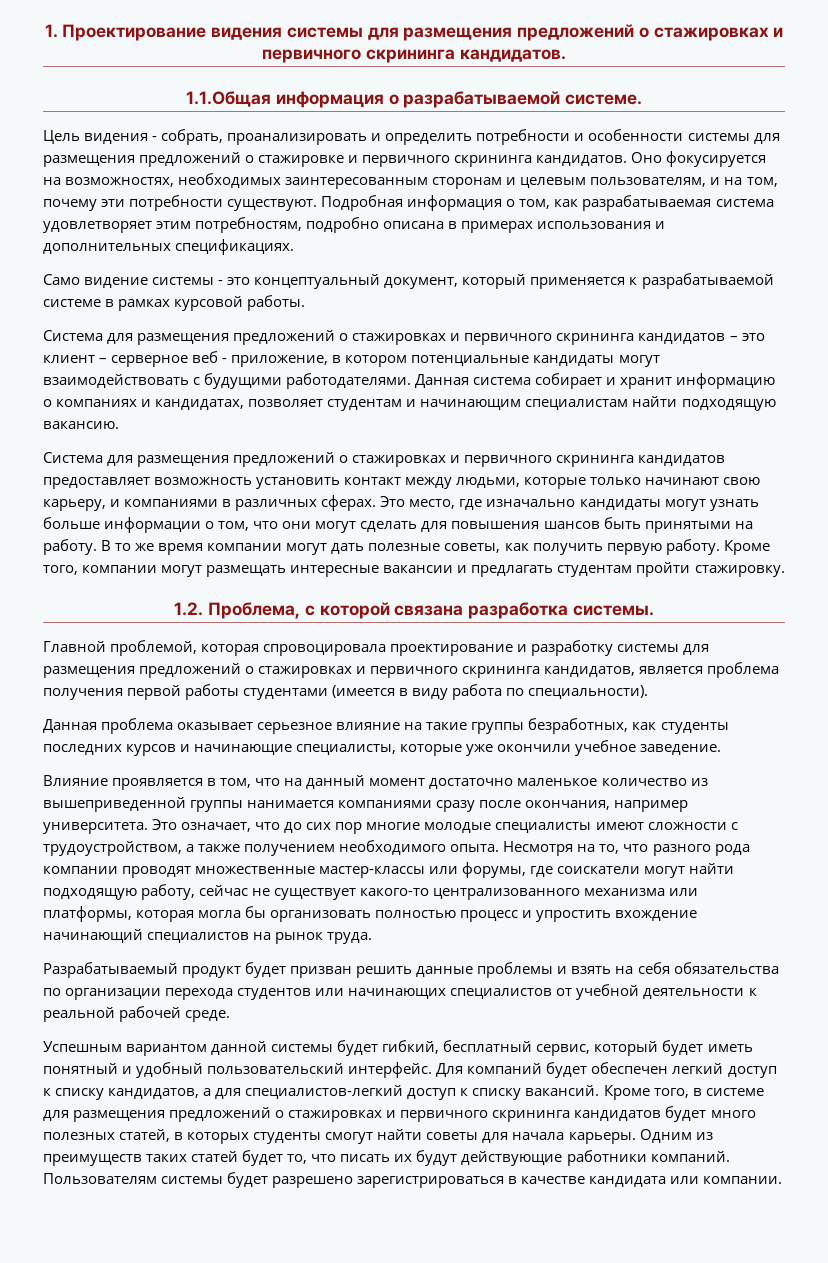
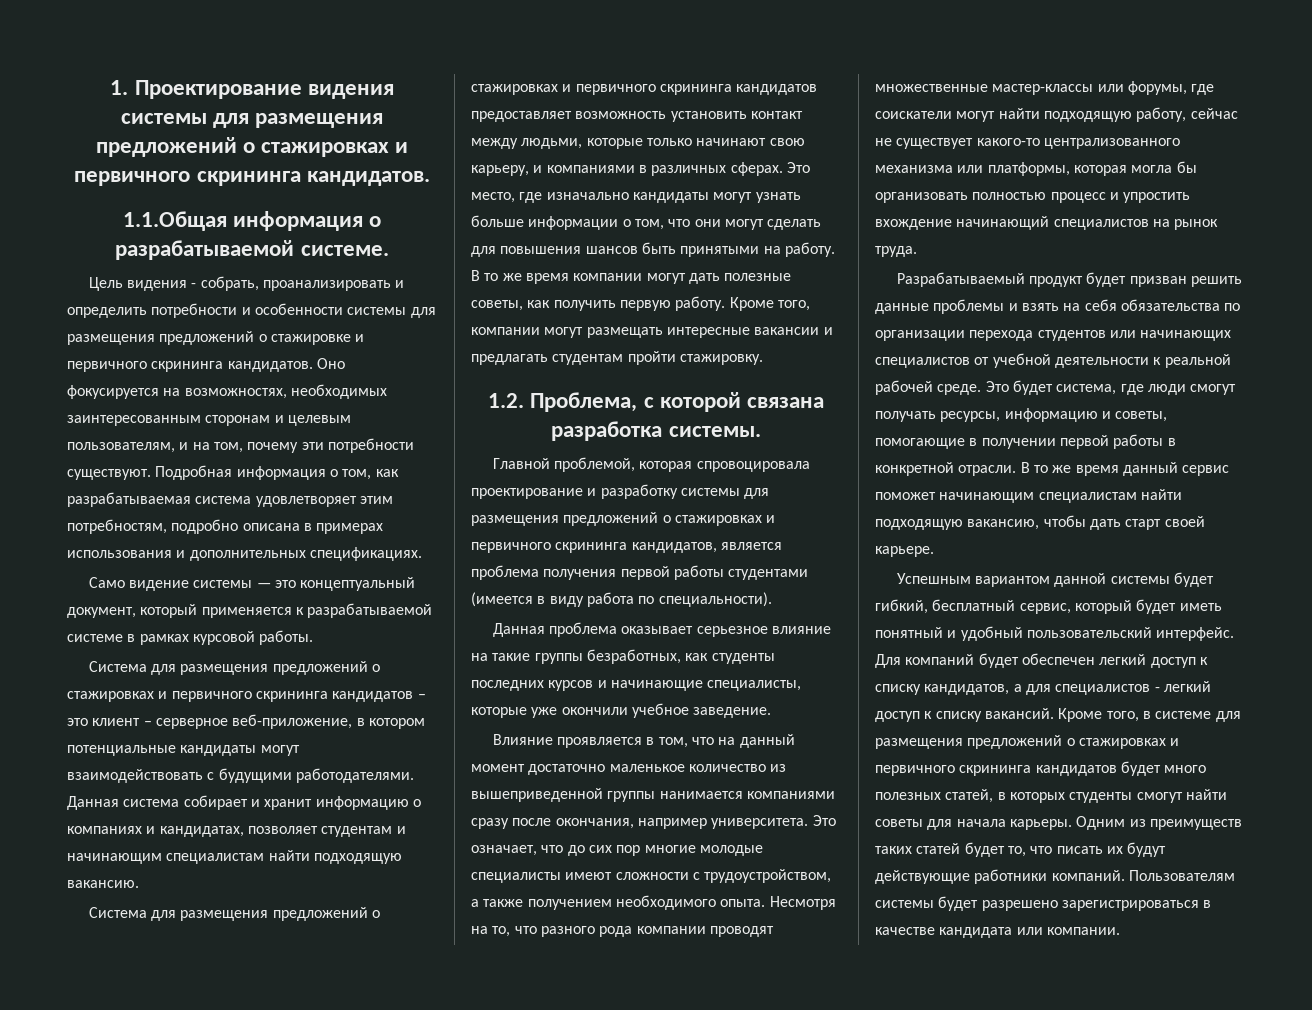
[218,280,224,285] - -> [256,583,271,588] —
[192,351,329,367] веб - приложение, -> [232,714,353,729] веб-приложение,
(231, 1016) none -> [985,380,1237,395] [875,408,1168,422] [875,434,1176,449] [875,462,1230,476] [875,489,1182,503] [875,515,1205,530] [875,546,934,557] Это будет система, где люди смогут получать ресурсы, информацию и советы, помогающие в получении первой работы в конкретной отрасли. В то же время данный сервис поможет начинающим специалистам найти подходящую вакансию, чтобы дать старт своей карьере.
[245,1085,404,1099] специалистов-легкий -> [1055,681,1211,695] специалистов - легкий

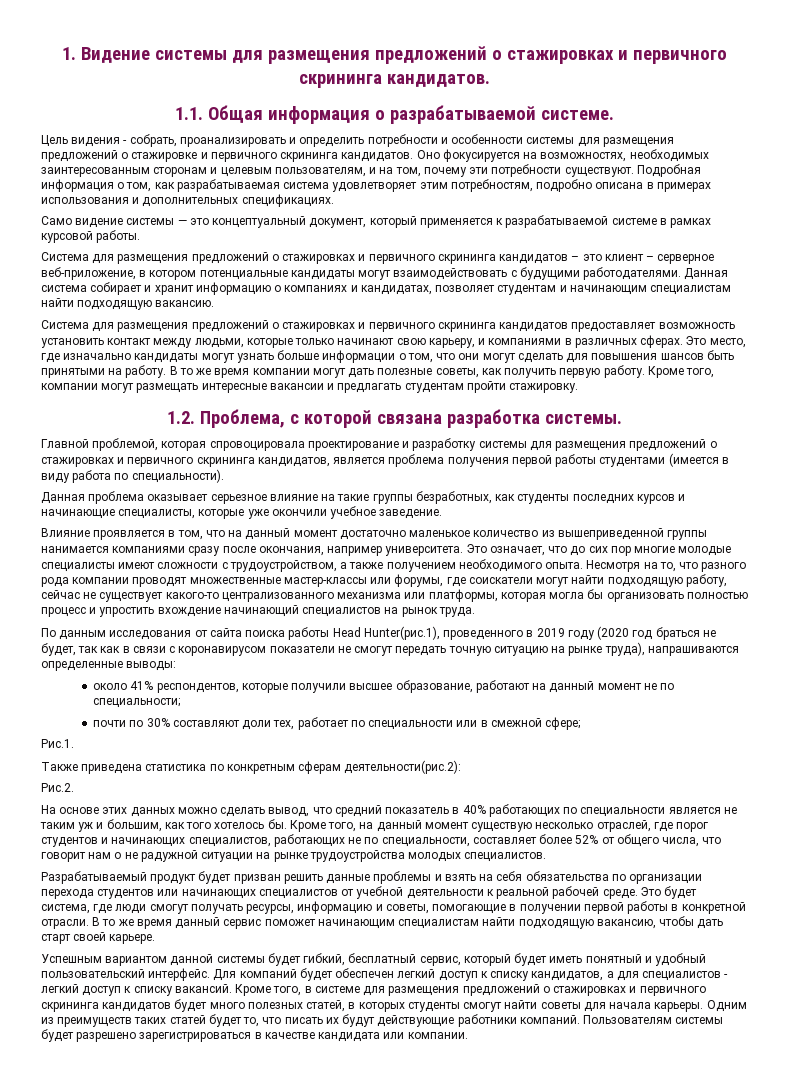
[134,80,394,99] Проектирование видения -> [81,47,151,63] Видение
[122,211,227,231] 1.1.Общая -> [175,105,264,123] 1.1. Общая
(917, 251) none -> [41,626,716,640] [41,642,739,656] [41,661,177,671] [93,680,675,693] [93,698,181,708] [93,717,581,730] [41,739,74,748] [41,760,462,774] [41,783,74,792] [41,804,737,817] [40,819,709,832] [41,834,722,847] [41,850,547,862] // По данным исследования от сайта поиска работы Head Hunter(рис.1), проведенного в 2019 году (2020 год браться не будет, так как в связи с коронавирусом показатели не смогут передать точную ситуацию на рынке труда), напрашиваются определенные выводы: // около 41% респондентов, которые получили высшее образование, работают на данный момент не по специальности; // почти по 30% составляют доли тех, работает по специальности или в смежной сфере; // Рис.1. // Также приведена статистика по конкретным сферам деятельности(рис.2): // Рис.2. // На основе этих данных можно сделать вывод, что средний показатель в 40% работающих по специальности является не таким уж и большим, как того хотелось бы. Кроме того, на данный момент существую несколько отраслей, где порог студентов и начинающих специалистов, работающих не по специальности, составляет более 52% от общего числа, что говорит нам о не радужной ситуации на рынке трудоустройства молодых специалистов.

